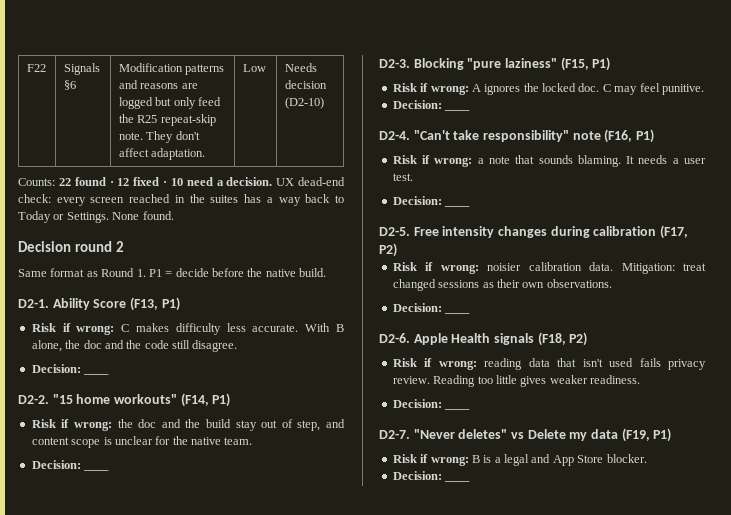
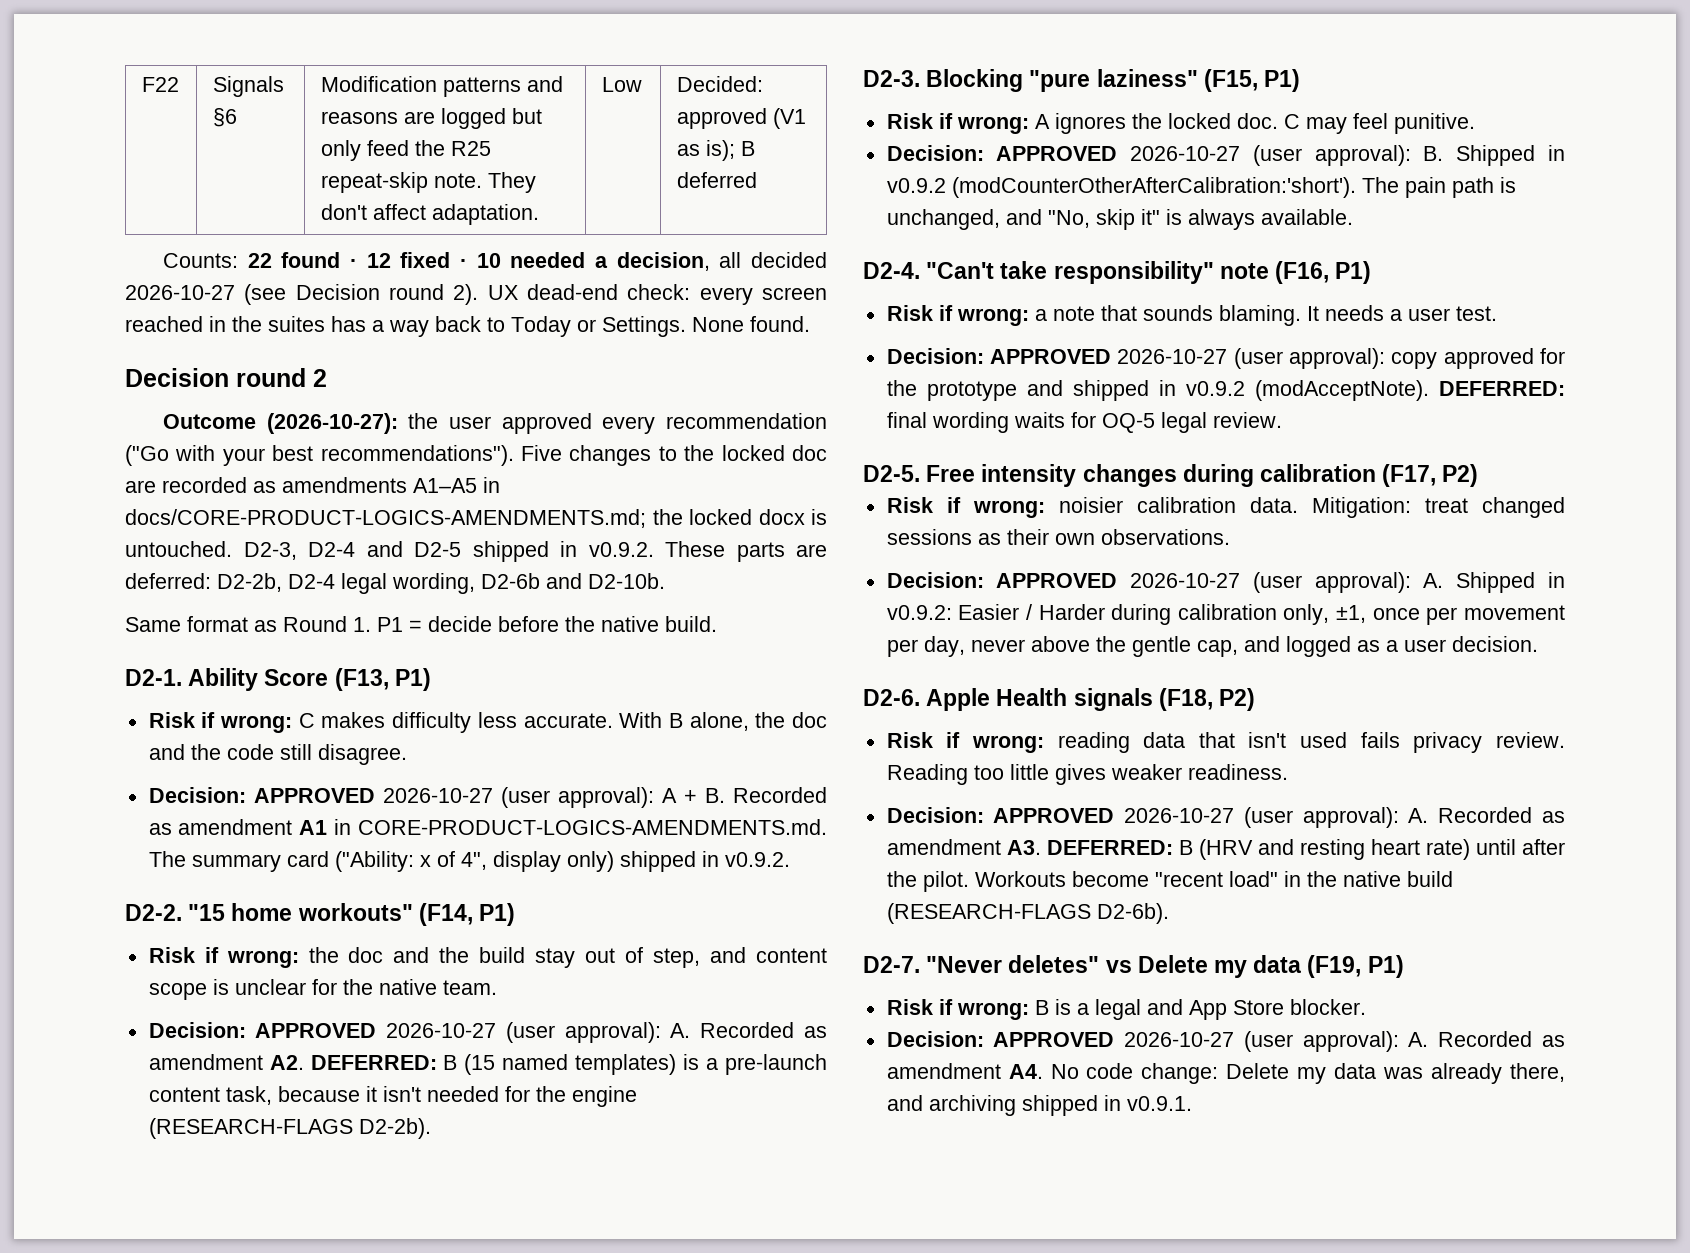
[284,63,317,72] [284,80,327,89] [284,97,324,109] Needs decision (D2-10) -> [676,76,763,92] [676,108,806,129] [676,140,755,161] [676,172,757,188] Decided: approved (V1 as is); B deferred
[186,177,273,186] need a decision. -> [510,252,827,271] [125,284,479,305] needed a decision, all decided 2026-10-27 (see Decision round 2).
(124, 246) none -> [163,413,827,434] [125,445,827,466] [125,477,500,493] [125,509,827,528] [125,541,827,562] [125,573,665,594] // Outcome (2026-10-27): the user approved every recommendation ("Go with your best recommendations"). Five changes to the locked doc are recorded as amendments A1–A5 in docs/CORE-PRODUCT-LOGICS-AMENDMENTS.md; the locked docx is untouched. D2-3, D2-4 and D2-5 shipped in v0.9.2. These parts are deferred: D2-2b, D2-4 legal wording, D2-6b and D2-10b.
[83,373,110,375] ____ -> [253,787,828,808] [148,819,827,835] [148,851,790,872] APPROVED 2026-10-27 (user approval): A + B. Recorded as amendment A1 in CORE-PRODUCT-LOGICS-AMENDMENTS.md. The summary card ("Ability: x of 4", display only) shipped in v0.9.2.
[83,469,110,471] ____ -> [255,1022,828,1043] [148,1054,828,1075] [148,1086,637,1107] [148,1118,431,1139] APPROVED 2026-10-27 (user approval): A. Recorded as amendment A2. DEFERRED: B (15 named templates) is a pre-launch content task, because it isn't needed for the engine (RESEARCH-FLAGS D2-2b).
[444,109,471,111] ____ -> [996,145,1565,166] [886,177,1516,198] [886,209,1353,230] APPROVED 2026-10-27 (user approval): B. Shipped in v0.9.2 (modCounterOtherAfterCalibration:'short'). The pain path is unchanged, and "No, skip it" is always available.
[444,205,471,207] ____ -> [989,348,1565,369] [886,380,1565,401] [886,412,1282,433] APPROVED 2026-10-27 (user approval): copy approved for the prototype and shipped in v0.9.2 (modAcceptNote). DEFERRED: final wording waits for OQ-5 legal review.
[444,312,471,314] ____ -> [996,572,1565,593] [886,604,1565,625] [886,636,1538,657] APPROVED 2026-10-27 (user approval): A. Shipped in v0.9.2: Easier / Harder during calibration only, ±1, once per movement per day, never above the gentle cap, and logged as a user decision.
[444,408,471,410] ____ -> [993,807,1565,828] [886,839,1565,860] [886,871,1453,892] [886,903,1169,924] APPROVED 2026-10-27 (user approval): A. Recorded as amendment A3. DEFERRED: B (HRV and resting heart rate) until after the pilot. Workouts become "recent load" in the native build (RESEARCH-FLAGS D2-6b).
[444,480,471,482] ____ -> [993,1031,1565,1052] [886,1063,1565,1084] [886,1095,1192,1116] APPROVED 2026-10-27 (user approval): A. Recorded as amendment A4. No code change: Delete my data was already there, and archiving shipped in v0.9.1.

